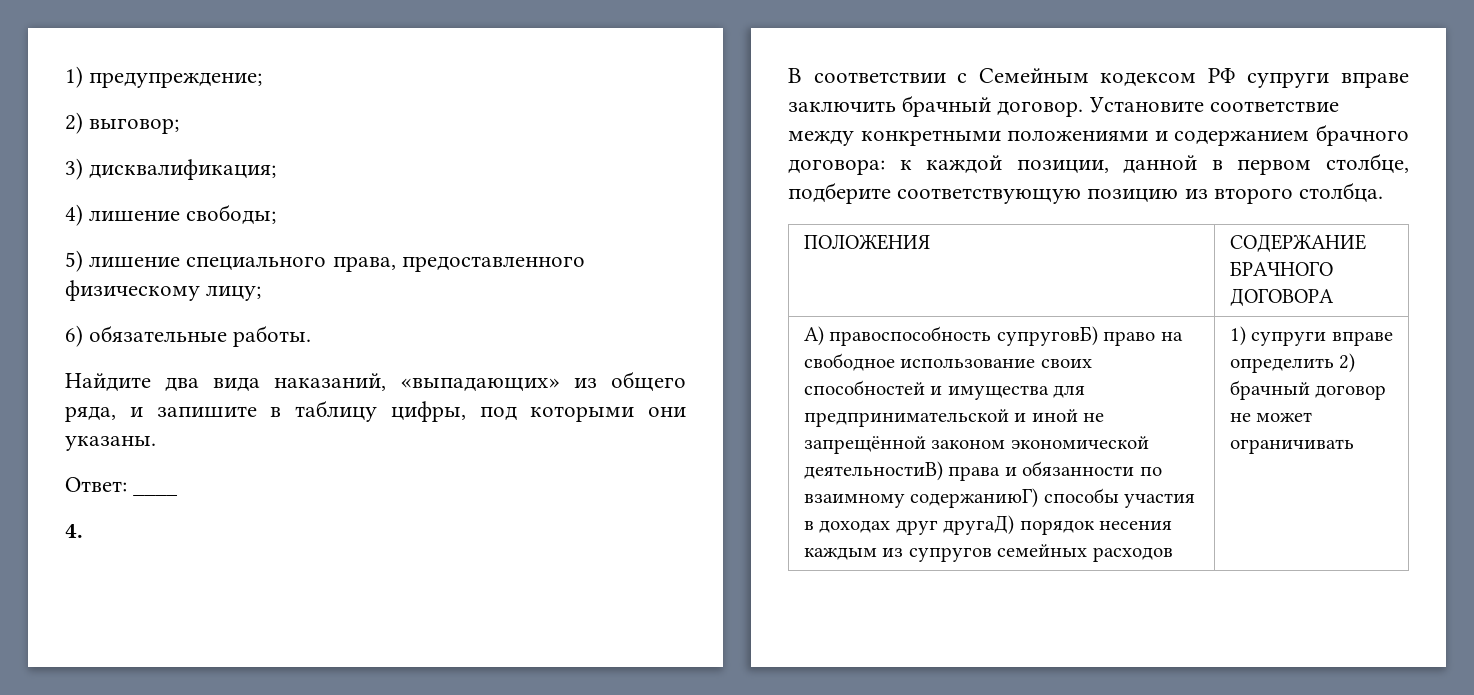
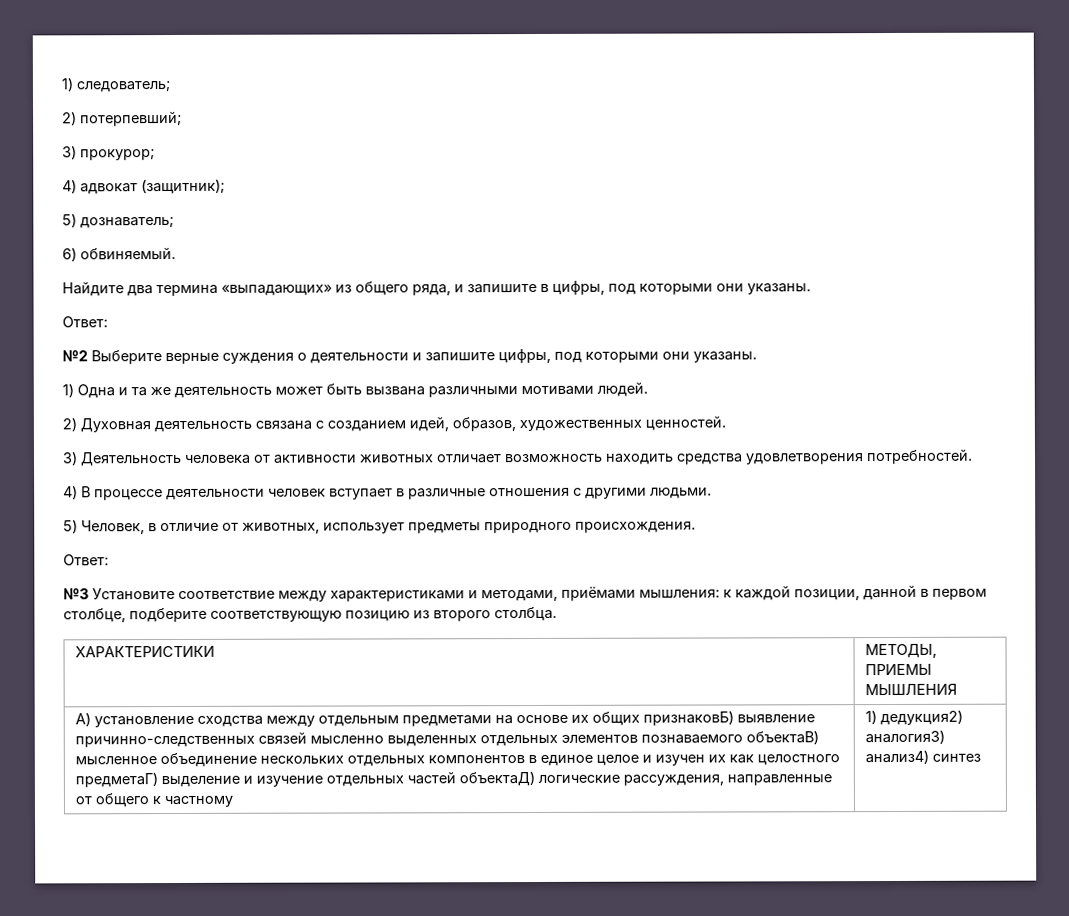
[65,66,263,88] [65,112,180,134] [65,158,277,180] [65,204,277,226] [65,250,585,272] [65,280,262,301] 1) предупреждение; // 2) выговор; // 3) дисквалификация; // 4) лишение свободы; // 5) лишение специального права, предоставленного физическому лицу; -> [61,77,170,93] [62,110,182,127] [62,145,155,161] [62,178,225,195] [62,213,174,229] 1) следователь; // 2) потерпевший; // 3) прокурор; // 4) адвокат (защитник); // 5) дознаватель;
[89,325,312,347] обязательные работы. -> [80,247,176,260] обвиняемый.
[213,373,386,392] вида наказаний, -> [156,284,218,297] термина
[295,400,377,422] таблицу -> (549, 287) none
[133,492,179,496] [65,524,83,538] [788,68,1409,88] [788,95,1339,117] [788,124,1409,146] [788,159,885,175] ____ // 4. // В соответствии с Семейным кодексом РФ супруги вправе заключить брачный договор. Установите соответствие между конкретными положениями и содержанием брачного договора: -> [62,348,757,365] [62,381,648,399] [62,415,726,433] [62,448,973,467] [63,485,712,501] [63,519,696,535] [63,554,109,566] [63,586,720,602] // №2 Выберите верные суждения о деятельности и запишите цифры, под которыми они указаны. // 1) Одна и та же деятельность может быть вызвана различными мотивами людей. // 2) Духовная деятельность связана с созданием идей, образов, художественных ценностей. // 3) Деятельность человека от активности животных отличает возможность находить средства удовлетворения потребностей. // 4) В процессе деятельности человек вступает в различные отношения с другими людьми. // 5) Человек, в отличие от животных, использует предметы природного происхождения. // Ответ: // №3 Установите соответствие между характеристиками и методами, приёмами мышления:
[803,234,930,250] [1229,234,1366,253] [1229,261,1333,276] [1229,288,1334,307] [803,326,1183,346] [803,353,1092,371] [803,380,1086,400] [803,409,1105,427] [803,436,1149,454] [803,461,1162,481] [803,488,1196,508] [803,515,1173,535] [803,544,1173,562] [1229,326,1393,346] [1229,353,1356,373] [1229,380,1387,400] [1229,412,1313,422] [1229,439,1354,454] ПОЛОЖЕНИЯ | СОДЕРЖАНИЕ БРАЧНОГО ДОГОВОРА // A) правоспособность супруговБ) право на свободное использование своих способностей и имущества для предпринимательской и иной не запрещённой законом экономической деятельностиB) права и обязанности по взаимному содержаниюГ) способы участия в доходах друг другаД) порядок несения каждым из супругов семейных расходов | 1) супруги вправе определить 2) брачный договор не может ограничивать -> [74,645,215,658] [864,643,937,659] [864,663,932,676] [864,683,957,696] [74,710,815,728] [74,730,819,748] [74,752,840,768] [74,771,832,788] [74,793,233,808] [864,709,963,726] [864,729,945,745] [864,749,981,765] ХАРАКТЕРИСТИКИ | МЕТОДЫ, ПРИЕМЫ МЫШЛЕНИЯ // А) установление сходства между отдельным предметами на основе их общих признаковБ) выявление причинно-следственных связей мысленно выделенных отдельных элементов познаваемого объектаВ) мысленное объединение нескольких отдельных компонентов в единое целое и изучен их как целостного предметаГ) выделение и изучение отдельных частей объектаД) логические рассуждения, направленные от общего к частному | 1) дедукция2) аналогия3) анализ4) синтез

